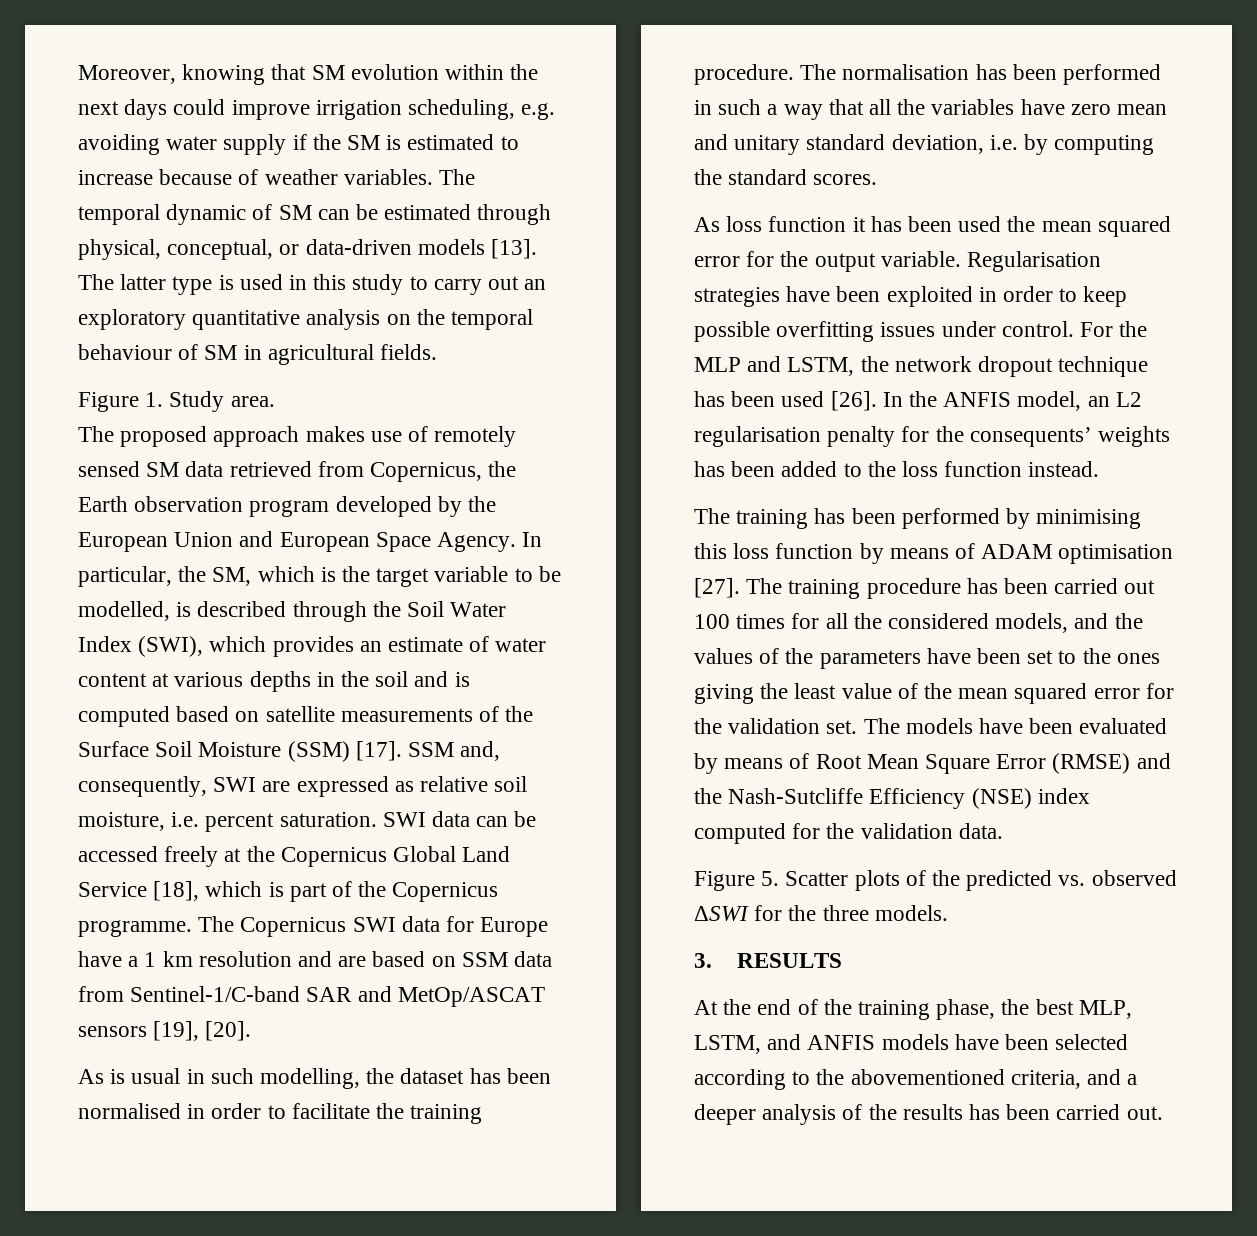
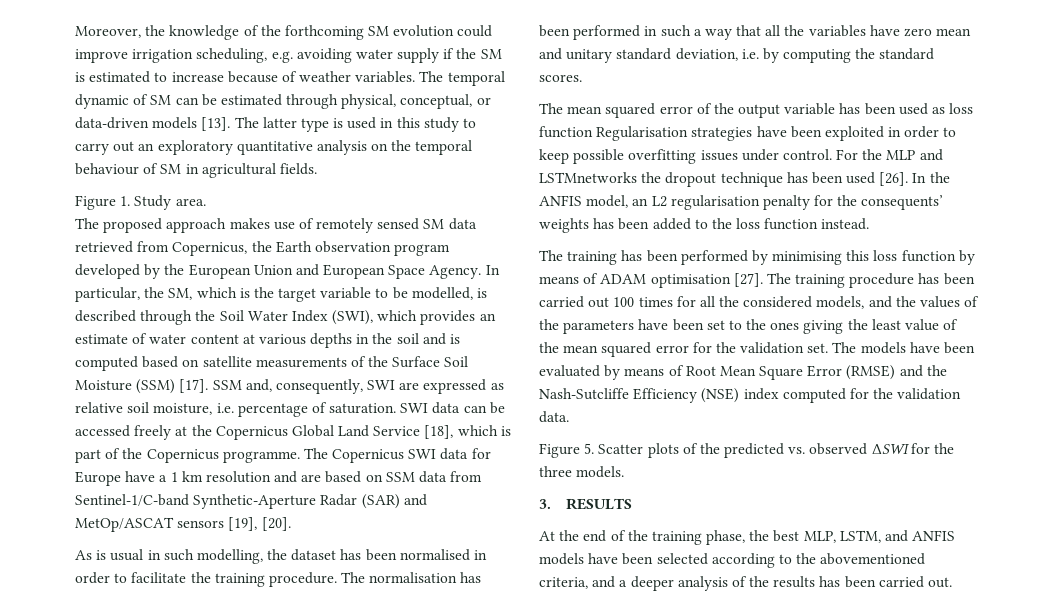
[182,64,539,85] [78,99,168,120] knowing that SM evolution within the next days -> [145,25,455,40] the knowledge of the forthcoming SM evolution
[205,813,275,832] percent -> [237,402,327,417] percentage of
[306,987,353,1002] SAR -> [193,494,400,509] Synthetic-Aperture Radar (SAR)
[694,216,1171,237] [694,251,961,272] As loss function it has been used the mean squared error for the output variable. -> [539,103,974,118] [539,126,593,138] The mean squared error of the output variable has been used as loss function
[787,356,972,376] LSTM, the network -> [539,172,662,183] LSTMnetworks the

